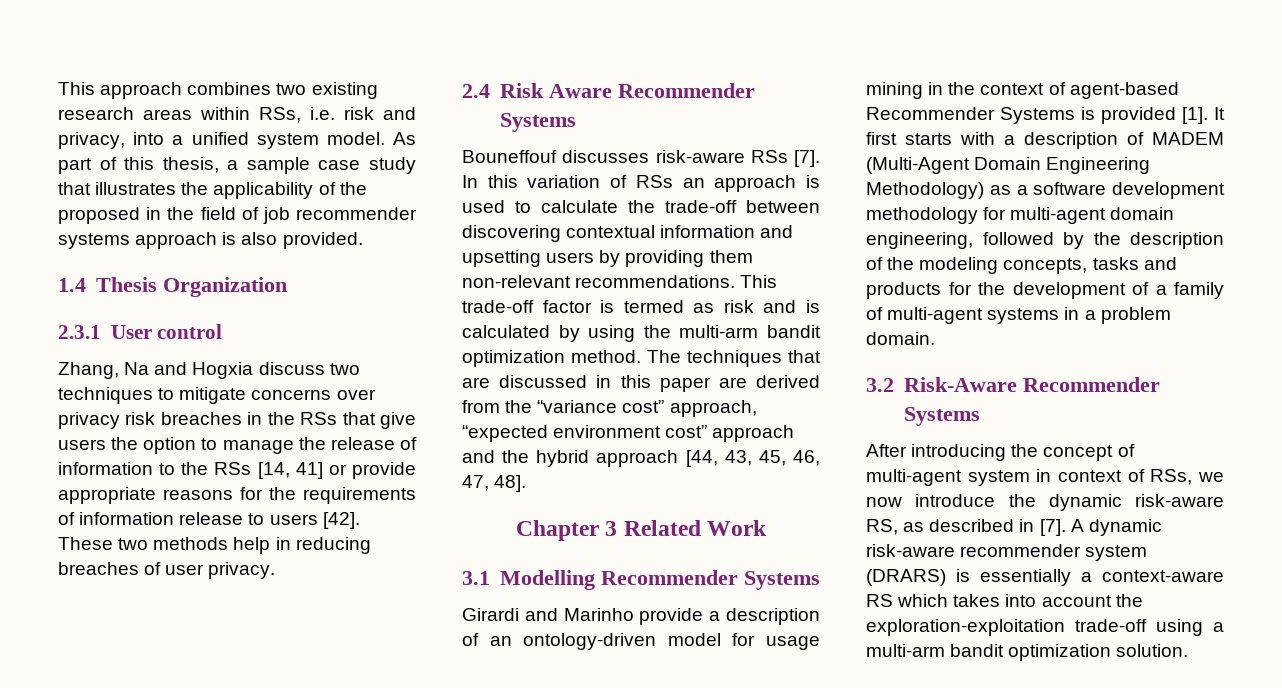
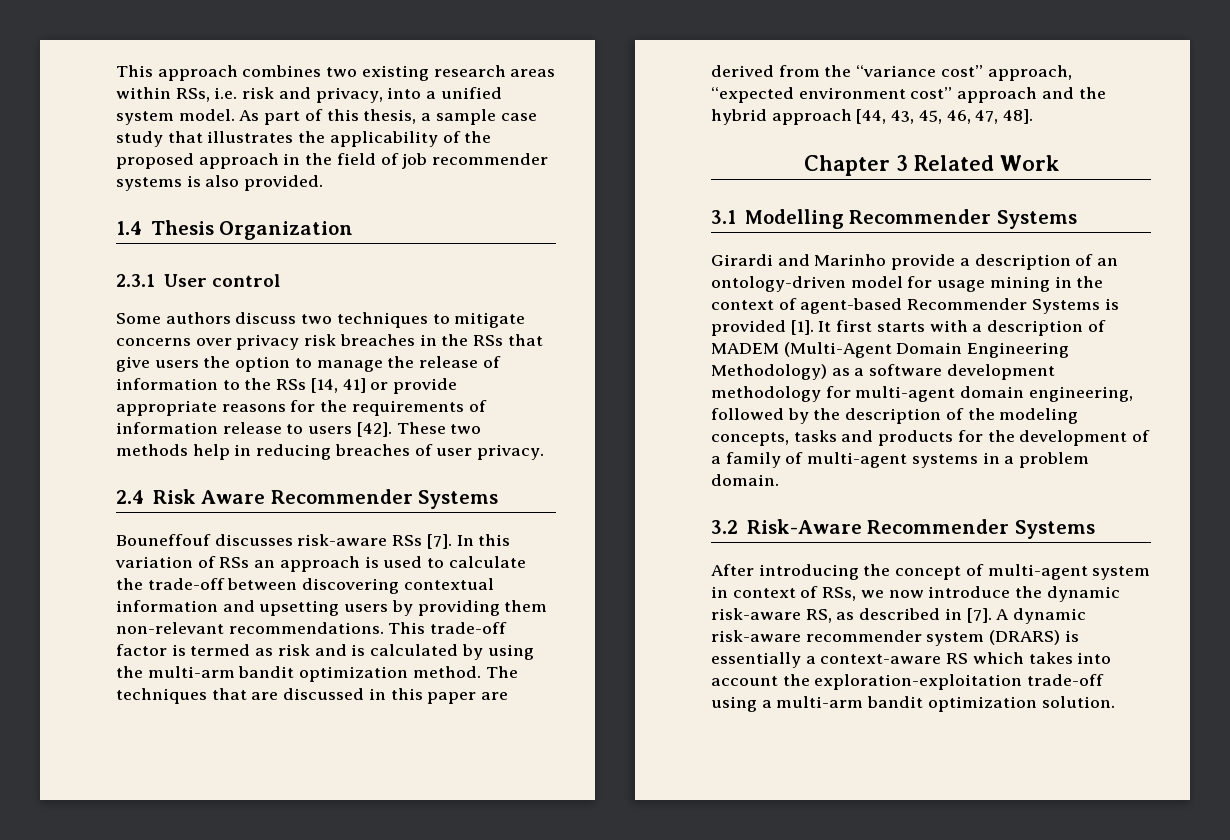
(140, 215) none -> [198,153,279,169] approach
[135,232,218,249] approach -> (182, 184) none
[58,362,254,379] Zhang, Na and Hogxia -> [116,312,231,324] Some authors

